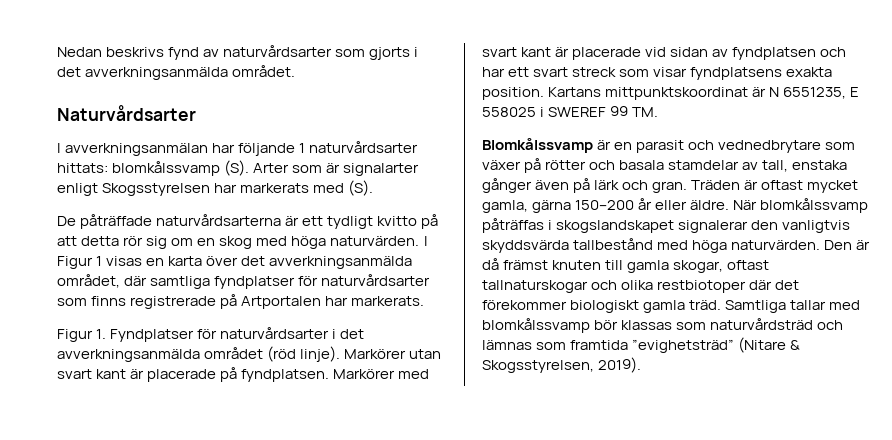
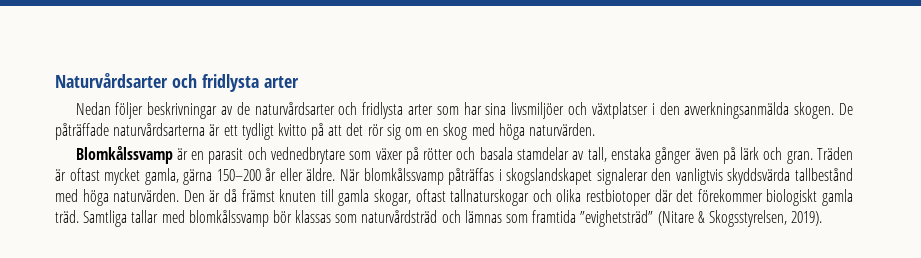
[57,45,419,60] [57,65,296,80] [57,105,196,121] [57,141,419,156] [57,160,420,176] [57,180,374,196] Nedan beskrivs fynd av naturvårdsarter som gjorts i det avverkningsanmälda området. // Naturvårdsarter // I avverkningsanmälan har följande 1 naturvårdsarter hittats: blomkålssvamp (S). Arter som är signalarter enligt Skogsstyrelsen har markerats med (S). // -> [55,73,299,92] [75,102,835,119] Naturvårdsarter och fridlysta arter // Nedan följer beskrivningar av de naturvårdsarter och fridlysta arter som har sina livsmiljöer och växtplatser i den avverkningsanmälda skogen.
[81,236,120,246] detta -> [346,123,364,136] det
[423,236,428,246] [57,256,413,269] [57,274,431,289] [57,294,425,309] [57,327,365,342] [57,346,442,362] [57,367,430,382] [482,47,847,60] [482,67,833,80] [482,87,860,100] [482,106,659,117] I Figur 1 visas en karta över det avverkningsanmälda området, där samtliga fyndplatser för naturvårdsarter som finns registrerade på Artportalen har markerats. // Figur 1. Fyndplatser för naturvårdsarter i det avverkningsanmälda området (röd linje). Markörer utan svart kant är placerade på fyndplatsen. Markörer med svart kant är placerade vid sidan av fyndplatsen och har ett svart streck som visar fyndplatsens exakta position. Kartans mittpunktskoordinat är N 6551235, E 558025 i SWEREF 99 TM. -> (595, 129) none

